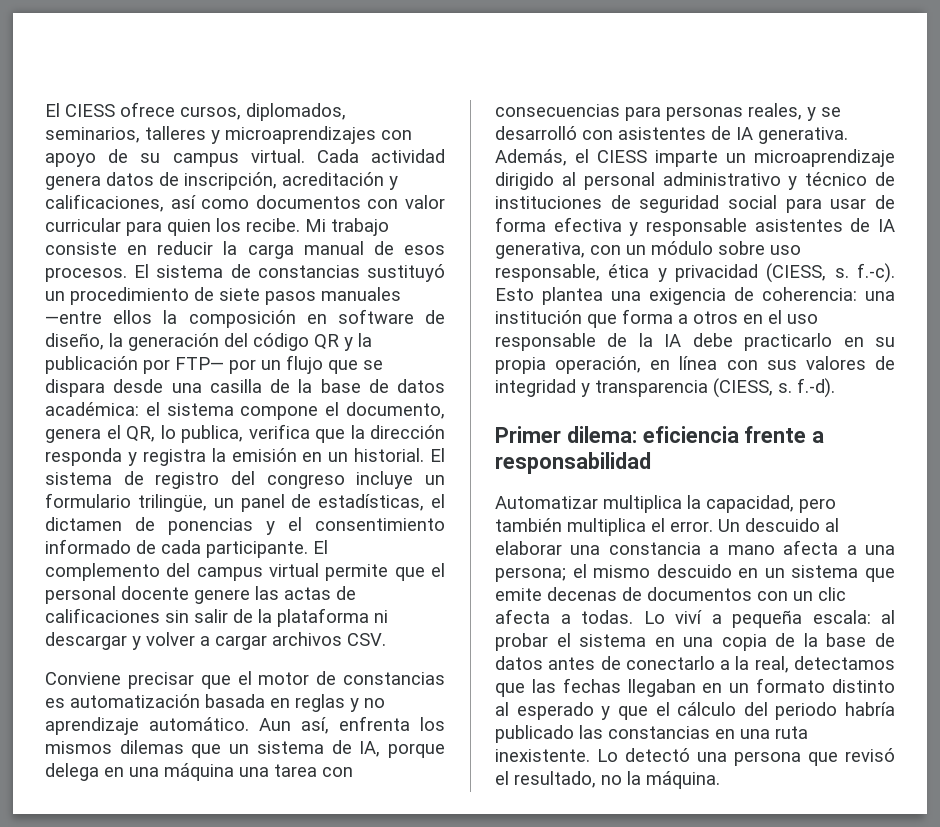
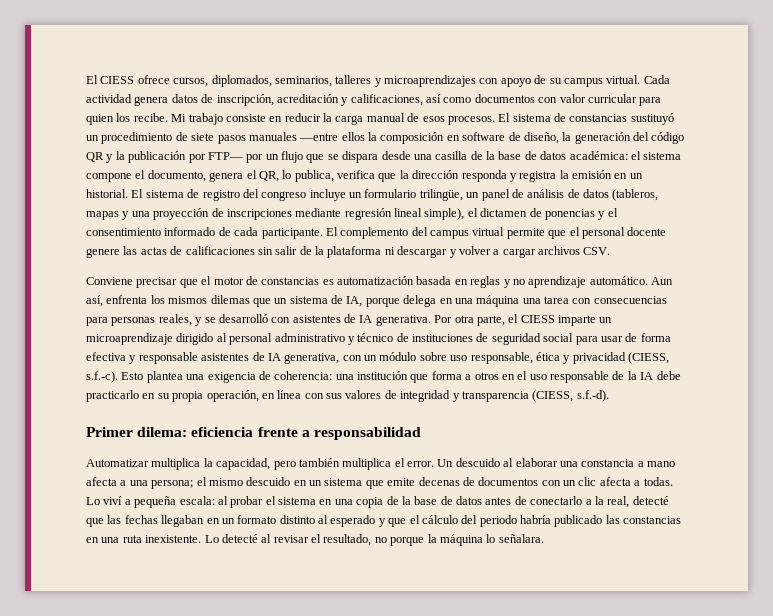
[318,494,425,511] estadísticas, -> [527,189,659,201] [86,208,465,220] análisis de datos (tableros, mapas y una proyección de inscripciones mediante regresión lineal simple),
[495,149,567,166] Además, -> [434,315,505,326] Por otra parte,
[834,263,895,283] s. f.-c). -> [86,371,118,383] s.f.-c).
[778,378,835,398] s. f.-d). -> [576,390,609,402] s.f.-d).
[794,656,895,670] detectamos -> [632,496,669,505] detecté
[625,748,895,766] [495,771,720,789] detectó una persona que revisó el resultado, no la máquina. -> [221,534,544,546] detecté al revisar el resultado, no porque la máquina lo señalara.

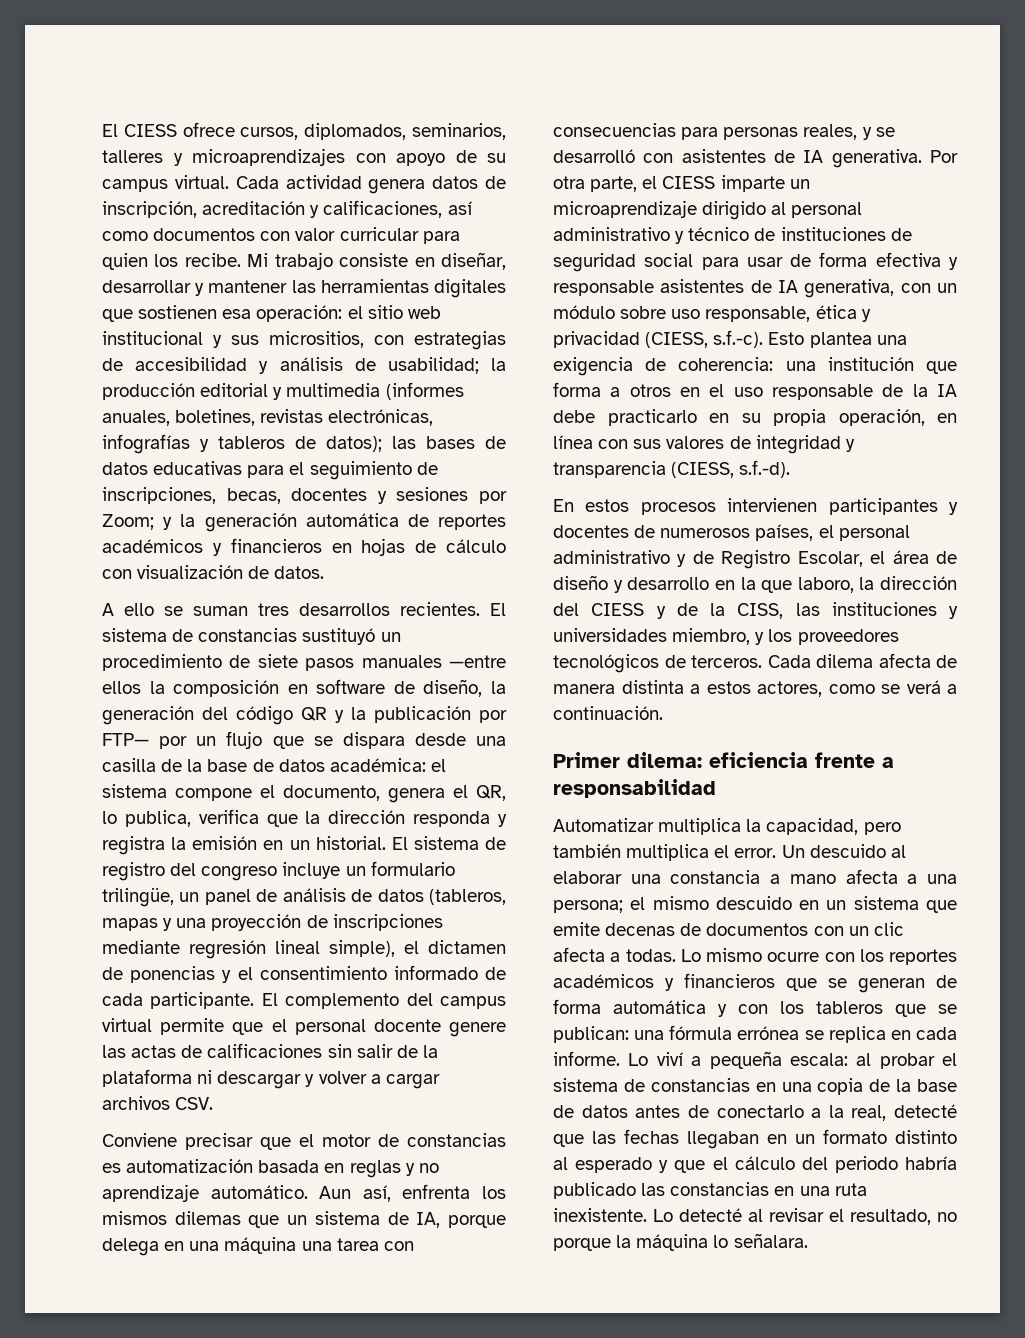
[284,113,495,125] reducir la carga manual de esos procesos. -> [441,252,506,270] [102,279,507,298] [102,305,441,322] [102,331,506,350] [102,357,507,374] [102,382,464,400] [102,409,434,426] [102,434,506,454] [102,461,438,480] [102,487,508,504] [102,513,507,532] [102,538,506,556] [102,565,325,579] [102,602,480,616] diseñar, desarrollar y mantener las herramientas digitales que sostienen esa operación: el sitio web institucional y sus micrositios, con estrategias de accesibilidad y análisis de usabilidad; la producción editorial y multimedia (informes anuales, boletines, revistas electrónicas, infografías y tableros de datos); las bases de datos educativas para el seguimiento de inscripciones, becas, docentes y sesiones por Zoom; y la generación automática de reportes académicos y financieros en hojas de cálculo con visualización de datos. // A ello se suman tres desarrollos recientes.
(609, 396) none -> [553,498,958,515] [553,524,910,541] [553,550,957,569] [553,575,957,593] [553,602,958,619] [553,628,899,645] [553,653,957,673] [553,680,957,697] [553,706,663,720] // En estos procesos intervienen participantes y docentes de numerosos países, el personal administrativo y de Registro Escolar, el área de diseño y desarrollo en la que laboro, la dirección del CIESS y de la CISS, las instituciones y universidades miembro, y los proveedores tecnológicos de terceros. Cada dilema afecta de manera distinta a estos actores, como se verá a continuación.
(100, 501) none -> [706,948,957,965] [553,973,957,993] [553,999,957,1017] [553,1025,957,1043] [553,1051,649,1066] mismo ocurre con los reportes académicos y financieros que se generan de forma automática y con los tableros que se publican: una fórmula errónea se replica en cada informe. Lo
(316, 501) none -> [623,1078,750,1092] de constancias

